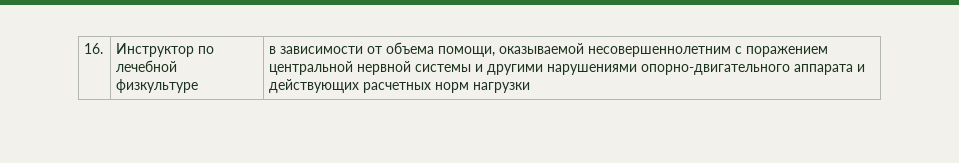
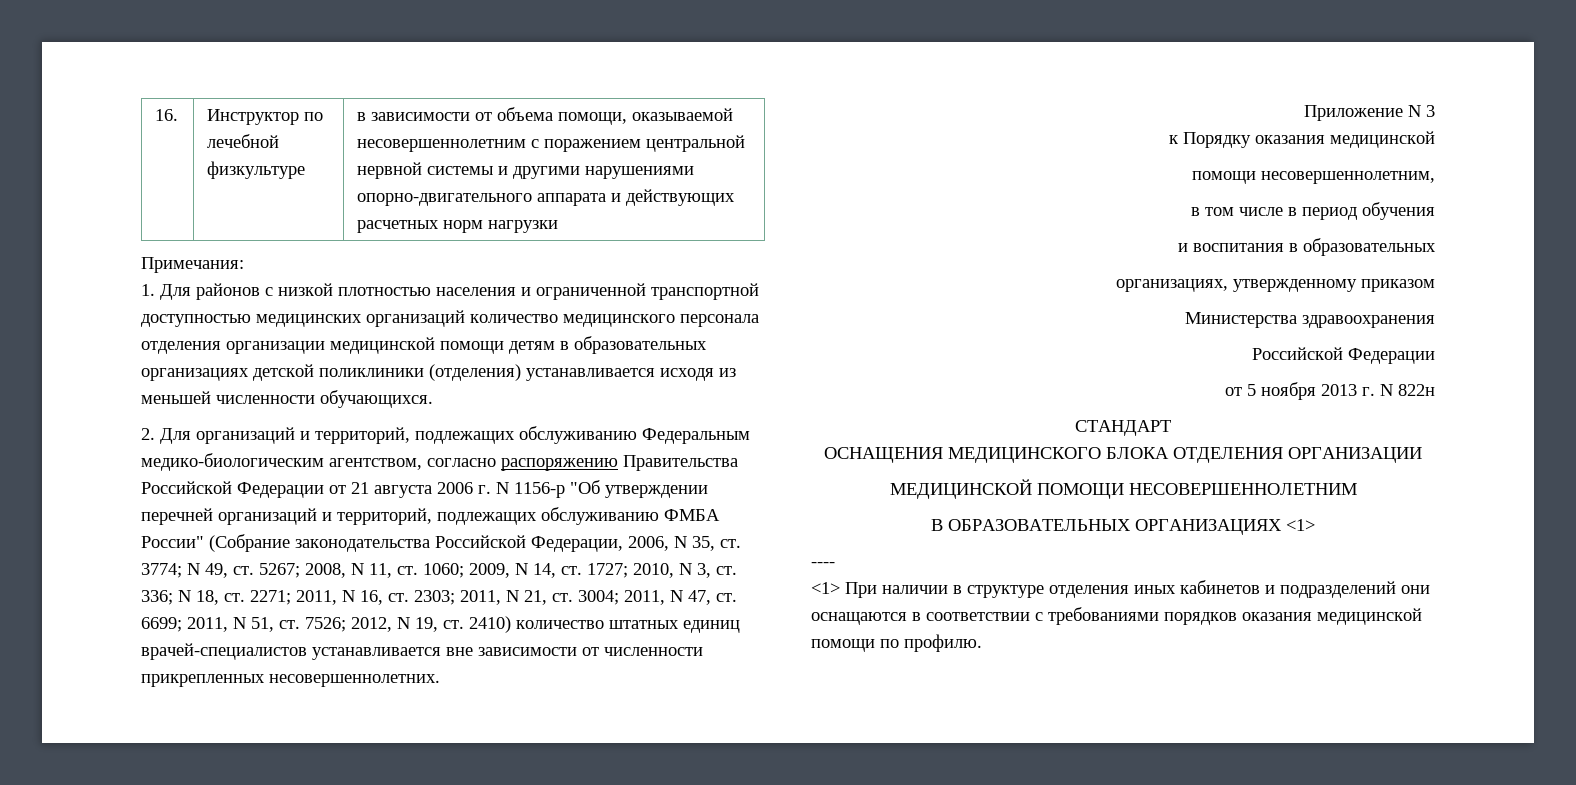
(531, 87) none -> [141,257,244,273] [141,283,759,300] [141,310,759,327] [141,336,707,354] [141,364,736,381] [141,390,433,408] [141,426,750,444] [141,453,738,471] [141,480,708,498] [141,507,720,525] [141,534,741,552] [141,563,737,578] [141,590,737,605] [141,616,740,633] [141,643,703,660] [141,674,440,687] [1304,105,1435,121] [1169,131,1435,148] [1192,171,1435,184] [1191,202,1435,220] [1178,238,1436,256] [1116,279,1435,292] [1185,312,1435,328] [1252,347,1435,364] [1225,382,1435,400] [1075,420,1171,436] [824,447,1422,463] [889,479,1357,499] [931,519,1315,535] [811,562,835,567] [811,580,1430,598] [811,607,1422,625] [811,634,982,652] // Примечания: // 1. Для районов с низкой плотностью населения и ограниченной транспортной доступностью медицинских организаций количество медицинского персонала отделения организации медицинской помощи детям в образовательных организациях детской поликлиники (отделения) устанавливается исходя из меньшей численности обучающихся. // 2. Для организаций и территорий, подлежащих обслуживанию Федеральным медико-биологическим агентством, согласно распоряжению Правительства Российской Федерации от 21 августа 2006 г. N 1156-р "Об утверждении перечней организаций и территорий, подлежащих обслуживанию ФМБА России" (Собрание законодательства Российской Федерации, 2006, N 35, ст. 3774; N 49, ст. 5267; 2008, N 11, ст. 1060; 2009, N 14, ст. 1727; 2010, N 3, ст. 336; N 18, ст. 2271; 2011, N 16, ст. 2303; 2011, N 21, ст. 3004; 2011, N 47, ст. 6699; 2011, N 51, ст. 7526; 2012, N 19, ст. 2410) количество штатных единиц врачей-специалистов устанавливается вне зависимости от численности прикрепленных несовершеннолетних. // Приложение N 3 // к Порядку оказания медицинской // помощи несовершеннолетним, // в том числе в период обучения // и воспитания в образовательных // организациях, утвержденному приказом // Министерства здравоохранения // Российской Федерации // от 5 ноября 2013 г. N 822н // СТАНДАРТ // ОСНАЩЕНИЯ МЕДИЦИНСКОГО БЛОКА ОТДЕЛЕНИЯ ОРГАНИЗАЦИИ // МЕДИЦИНСКОЙ ПОМОЩИ НЕСОВЕРШЕННОЛЕТНИМ // В ОБРАЗОВАТЕЛЬНЫХ ОРГАНИЗАЦИЯХ <1> // ---- // <1> При наличии в структуре отделения иных кабинетов и подразделений они оснащаются в соответствии с требованиями порядков оказания медицинской помощи по профилю.

